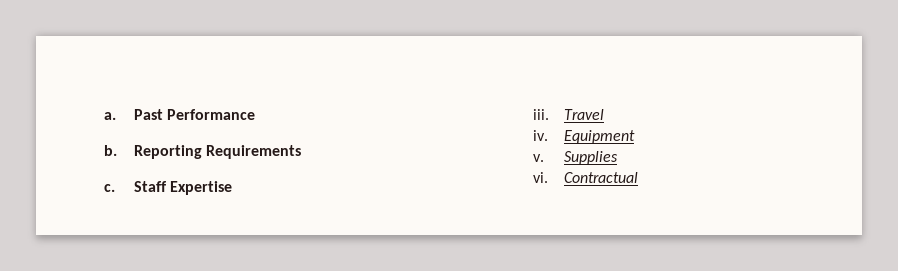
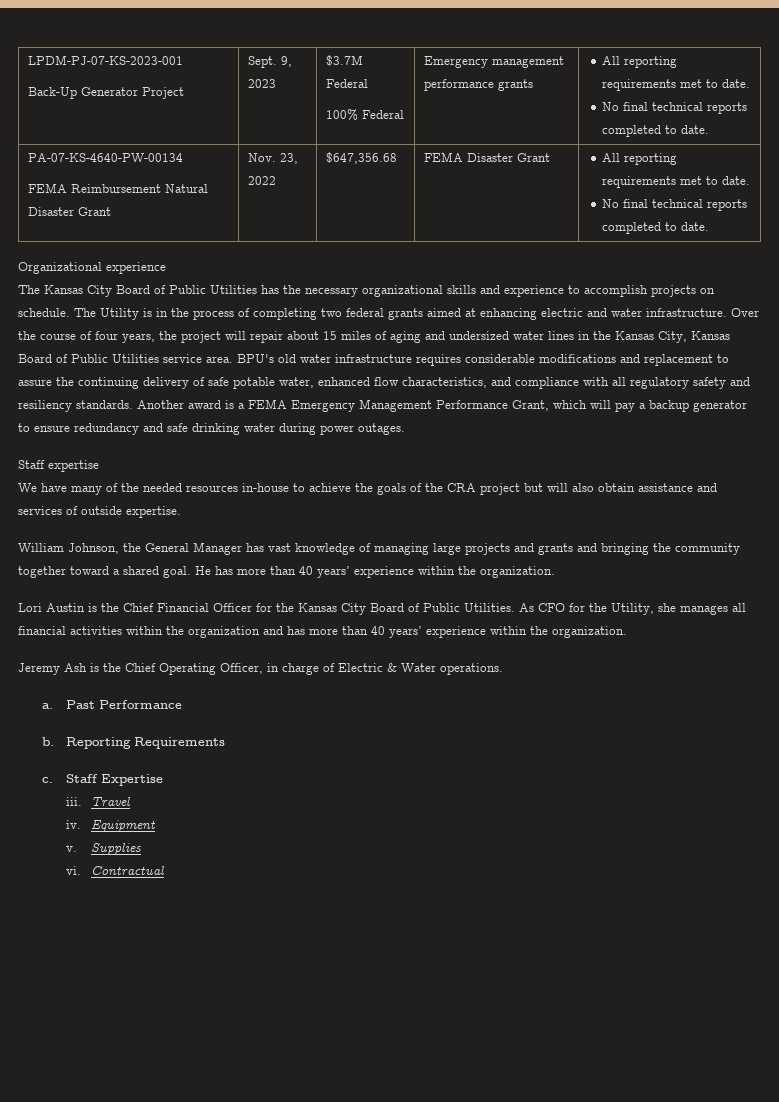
(103, 116) none -> [28,55,184,65] [28,87,185,99] [248,56,293,68] [248,79,277,88] [326,55,364,66] [326,79,369,88] [326,109,405,121] [424,56,565,68] [424,79,534,91] [602,56,678,68] [602,79,751,91] [602,102,748,114] [602,125,710,137] [28,153,184,162] [28,183,209,193] [28,207,112,216] [248,153,299,164] [248,176,277,185] [326,152,398,164] [424,152,551,162] [602,153,678,165] [602,176,751,188] [602,199,748,211] [602,222,710,234] [18,262,166,274] [18,285,715,297] [18,308,759,320] [18,331,730,343] [18,354,729,366] [18,377,750,389] [18,399,747,412] [18,423,405,435] [18,460,99,472] [18,483,717,495] [18,506,181,518] [18,542,740,555] [18,566,555,578] [18,603,746,615] [18,626,627,638] [18,663,503,675] LPDM-PJ-07-KS-2023-001 // Back-Up Generator Project | Sept. 9, 2023 | $3.7M Federal // 100% Federal | Emergency management performance grants | All reporting requirements met to date. // No final technical reports completed to date. // PA-07-KS-4640-PW-00134 // FEMA Reimbursement Natural Disaster Grant | Nov. 23, 2022 | $647,356.68 | FEMA Disaster Grant | All reporting requirements met to date. // No final technical reports completed to date. // Organizational experience // The Kansas City Board of Public Utilities has the necessary organizational skills and experience to accomplish projects on schedule. The Utility is in the process of completing two federal grants aimed at enhancing electric and water infrastructure. Over the course of four years, the project will repair about 15 miles of aging and undersized water lines in the Kansas City, Kansas Board of Public Utilities service area. BPU's old water infrastructure requires considerable modifications and replacement to assure the continuing delivery of safe potable water, enhanced flow characteristics, and compliance with all regulatory safety and resiliency standards. Another award is a FEMA Emergency Management Performance Grant, which will pay a backup generator to ensure redundancy and safe drinking water during power outages. // Staff expertise // We have many of the needed resources in-house to achieve the goals of the CRA project but will also obtain assistance and services of outside expertise. // William Johnson, the General Manager has vast knowledge of managing large projects and grants and bringing the community together toward a shared goal. He has more than 40 years’ experience within the organization. // Lori Austin is the Chief Financial Officer for the Kansas City Board of Public Utilities. As CFO for the Utility, she manages all financial activities within the organization and has more than 40 years’ experience within the organization. // Jeremy Ash is the Chief Operating Officer, in charge of Electric & Water operations. //

